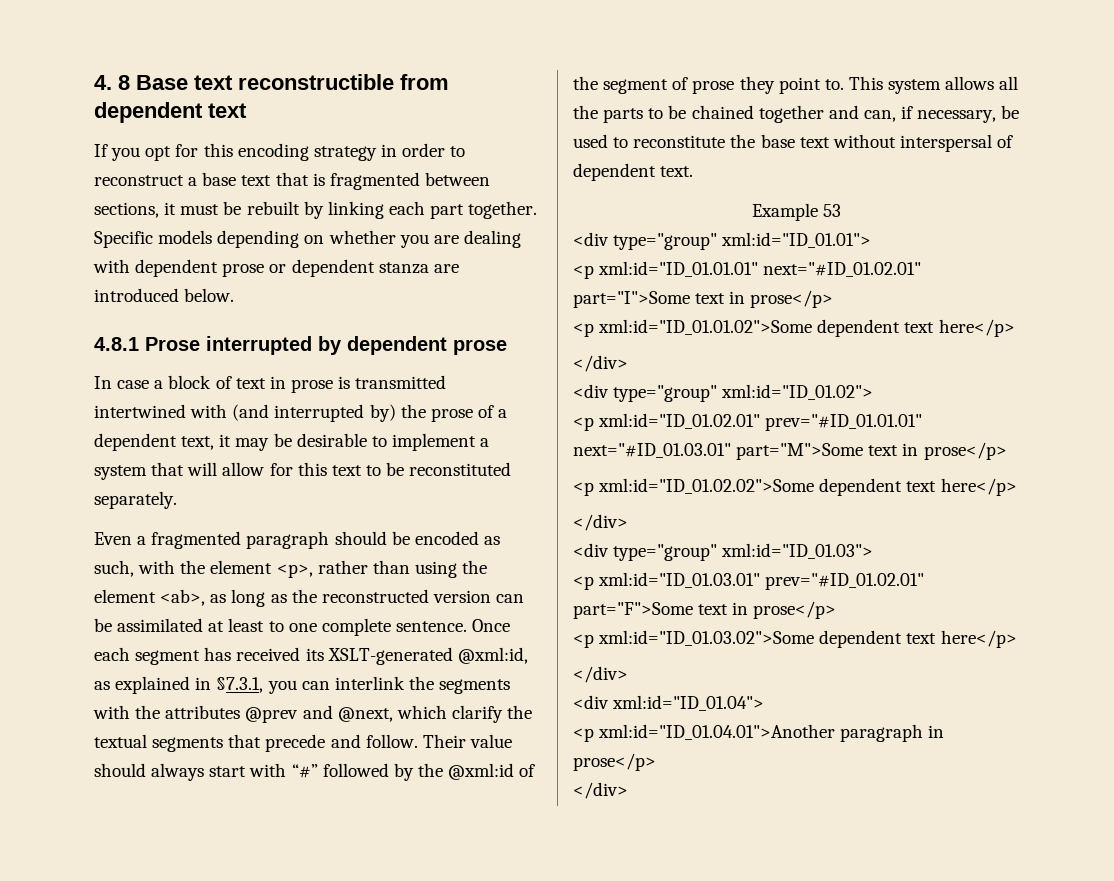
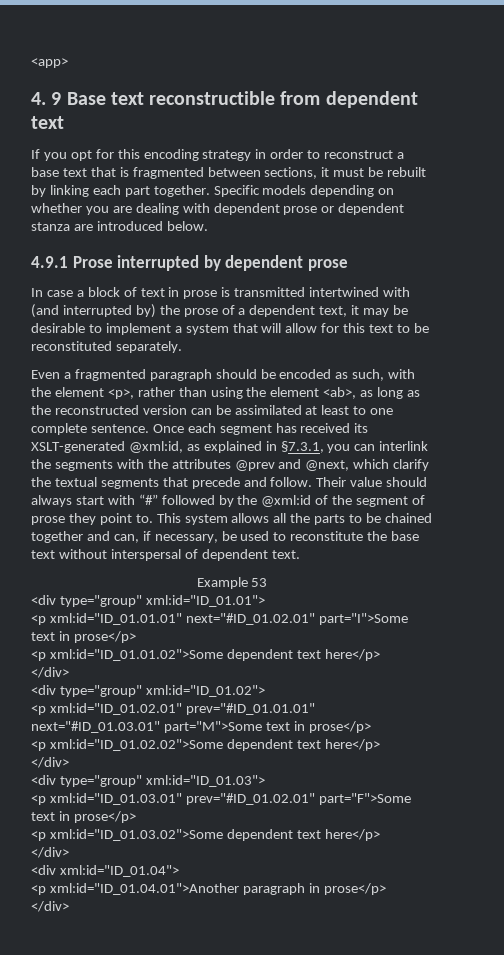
[94,75,130,90] 4. 8 -> [31,58,68,68] [31,92,62,105] <app> // 4. 9
[94,337,139,351] 4.8.1 -> [31,256,68,268] 4.9.1

